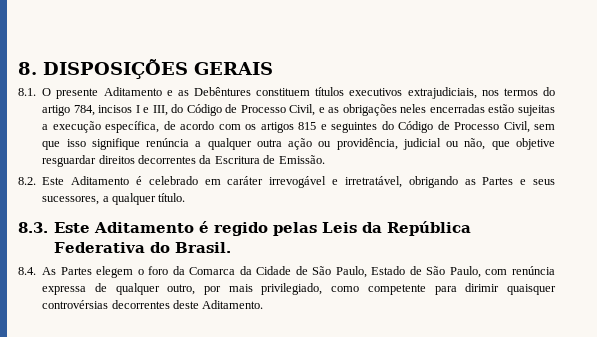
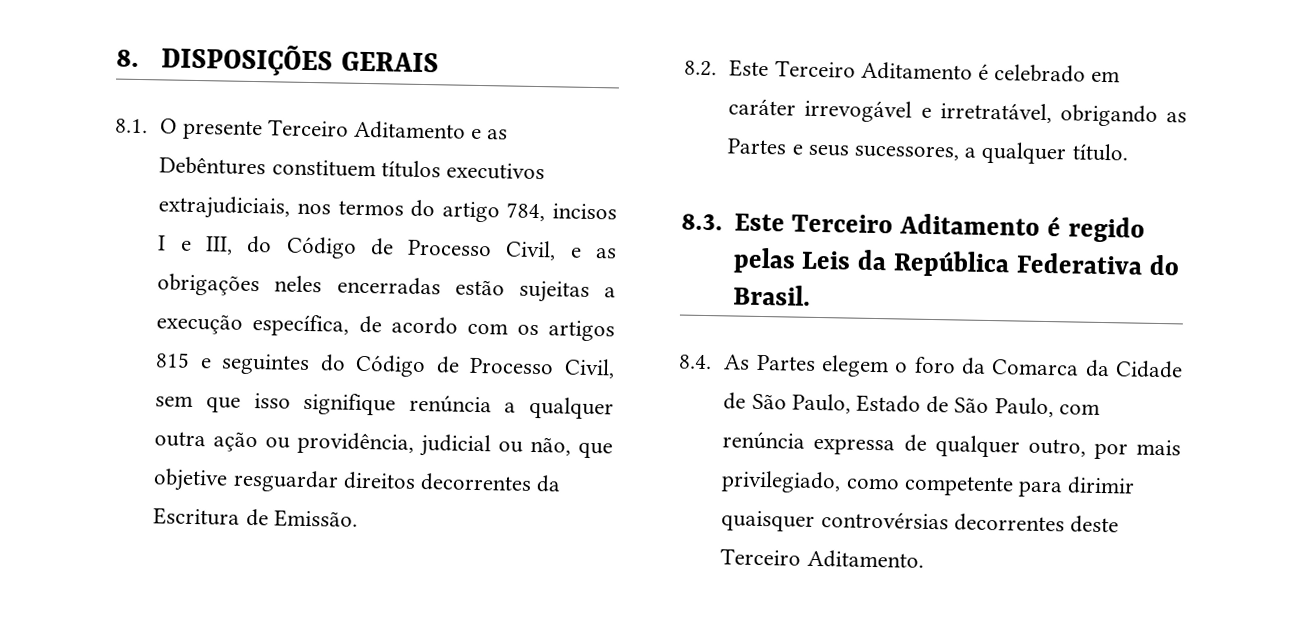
(99, 93) none -> [267,119,349,137] Terceiro
(65, 181) none -> [774,60,856,78] Terceiro
(91, 227) none -> [791,213,894,234] Terceiro
(199, 304) none -> [720,548,802,566] Terceiro

